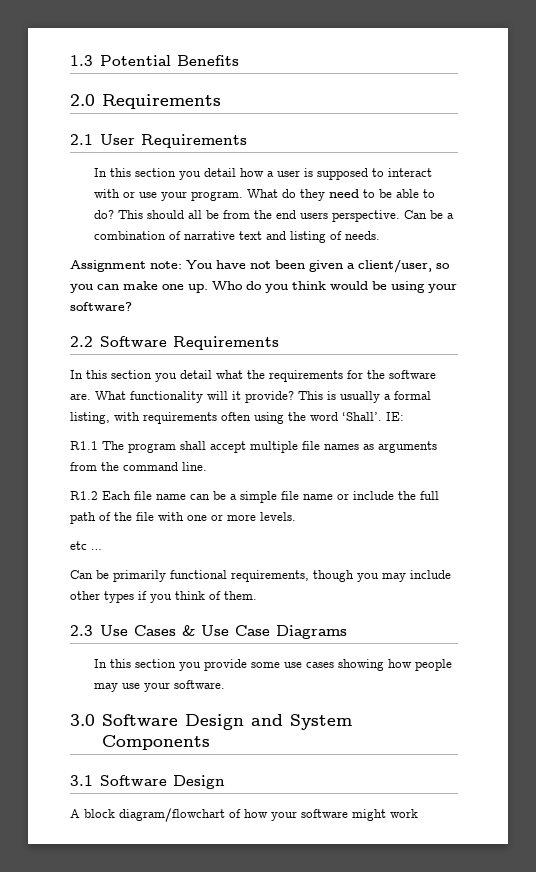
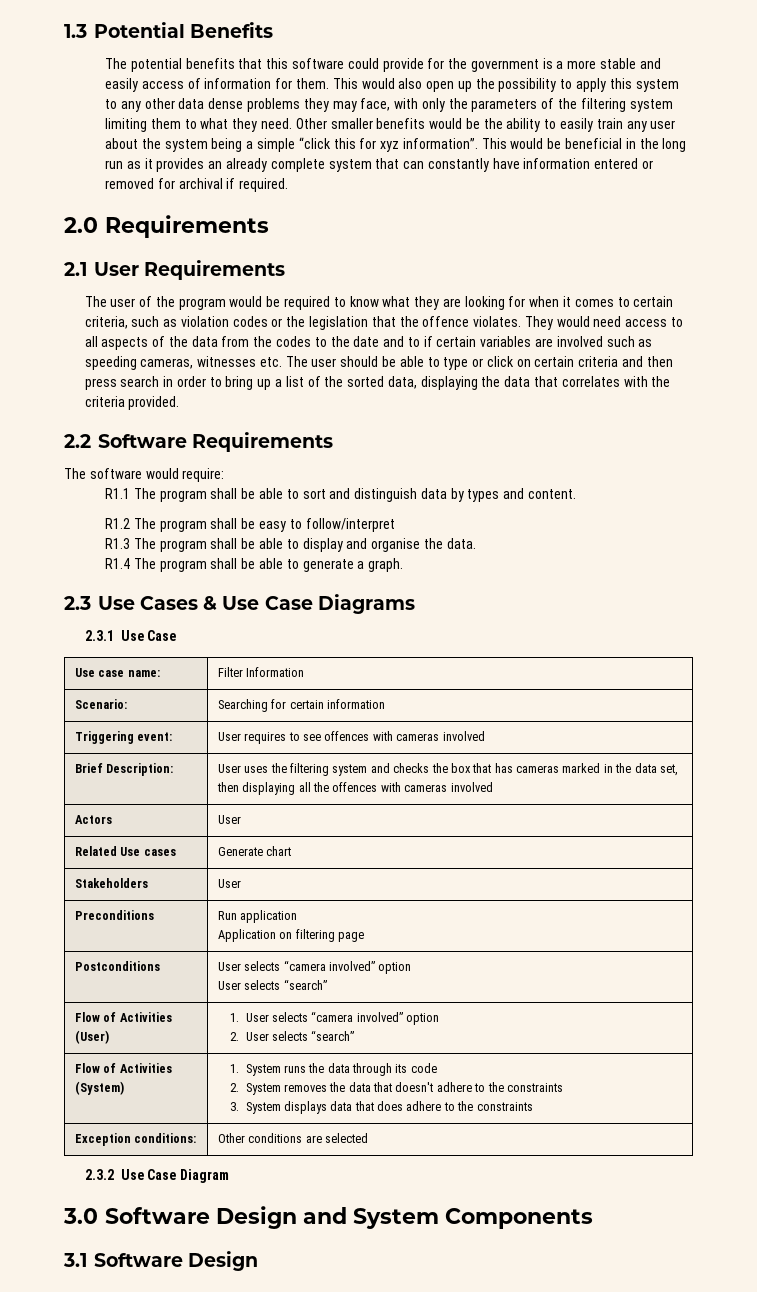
(239, 60) none -> [105,58,661,72] [105,78,679,92] [105,98,673,112] [105,118,676,132] [105,137,687,152] [105,158,654,172] [105,178,289,192] // The potential benefits that this software could provide for the government is a more stable and easily access of information for them. This would also open up the possibility to apply this system to any other data dense problems they may face, with only the parameters of the filtering system limiting them to what they need. Other smaller benefits would be the ability to easily train any user about the system being a simple “click this for xyz information”. This would be beneficial in the long run as it provides an already complete system that can constantly have information entered or removed for archival if required.
[93,168,432,180] [93,189,435,201] [93,210,454,222] [93,231,380,243] [70,259,450,273] [70,281,457,293] [70,302,132,311] [70,336,279,350] [70,370,436,382] [70,391,431,403] [70,412,404,424] [70,441,437,453] [70,462,207,471] [70,491,439,503] [70,512,296,524] [70,541,102,550] [70,570,451,582] [70,591,257,603] In this section you detail how a user is supposed to interact with or use your program. What do they need to be able to do? This should all be from the end users perspective. Can be a combination of narrative text and listing of needs. // Assignment note: You have not been given a client/user, so you can make one up. Who do you think would be using your software? // 2.2 Software Requirements // In this section you detail what the requirements for the software are. What functionality will it provide? This is usually a formal listing, with requirements often using the word ‘Shall’. IE: // R1.1 The program shall accept multiple file names as arguments from the command line. // R1.2 Each file name can be a simple file name or include the full path of the file with one or more levels. // etc … // Can be primarily functional requirements, though you may include other types if you think of them. -> [84,296,674,310] [84,316,684,330] [84,336,653,350] [84,356,673,370] [84,376,671,390] [84,396,180,410] [64,432,334,452] [64,468,225,482] [105,488,577,502] [105,518,395,532] [105,538,476,552] [105,558,404,572] The user of the program would be required to know what they are looking for when it comes to certain criteria, such as violation codes or the legislation that the offence violates. They would need access to all aspects of the data from the codes to the date and to if certain variables are involved such as speeding cameras, witnesses etc. The user should be able to type or click on certain criteria and then press search in order to bring up a list of the sorted data, displaying the data that correlates with the criteria provided. // 2.2 Software Requirements // The software would require: // R1.1 The program shall be able to sort and distinguish data by types and content. // R1.2 The program shall be easy to follow/interpret // R1.3 The program shall be able to display and organise the data. // R1.4 The program shall be able to generate a graph.
[93,659,452,671] [93,680,225,692] In this section you provide some use cases showing how people may use your software. -> [84,630,177,641] [74,668,160,677] [217,667,305,677] [74,699,127,709] [217,699,386,712] [74,731,173,744] [217,731,485,744] [74,763,174,776] [217,763,678,776] [216,782,493,795] [74,815,112,824] [217,815,241,824] [74,846,176,856] [217,846,292,856] [74,878,148,888] [217,879,241,888] [74,910,154,920] [217,910,298,923] [217,929,365,942] [74,961,160,971] [217,960,412,974] [217,979,327,990] [74,1012,172,1022] [74,1030,109,1044] [230,1011,439,1025] [230,1030,355,1041] [74,1063,172,1073] [74,1081,124,1095] [230,1063,437,1076] [230,1082,563,1095] [230,1101,533,1114] [74,1133,197,1146] [217,1133,369,1143] [84,1169,230,1183] 2.3.1 Use Case // Use case name: | Filter Information // Scenario: | Searching for certain information // Triggering event: | User requires to see offences with cameras involved // Brief Description: | User uses the filtering system and checks the box that has cameras marked in the data set, then displaying all the offences with cameras involved // Actors | User // Related Use cases | Generate chart // Stakeholders | User // Preconditions | Run application // Application on filtering page // Postconditions | User selects “camera involved” option // User selects “search” // Flow of Activities (User) | 1. User selects “camera involved” option // 2. User selects “search” // Flow of Activities (System) | 1. System runs the data through its code // 2. System removes the data that doesn't adhere to the constraints // 3. System displays data that does adhere to the constraints // Exception conditions: | Other conditions are selected // 2.3.2 Use Case Diagram
[70,808,418,822] // A block diagram/flowchart of how your software might work -> (259, 1261) none

